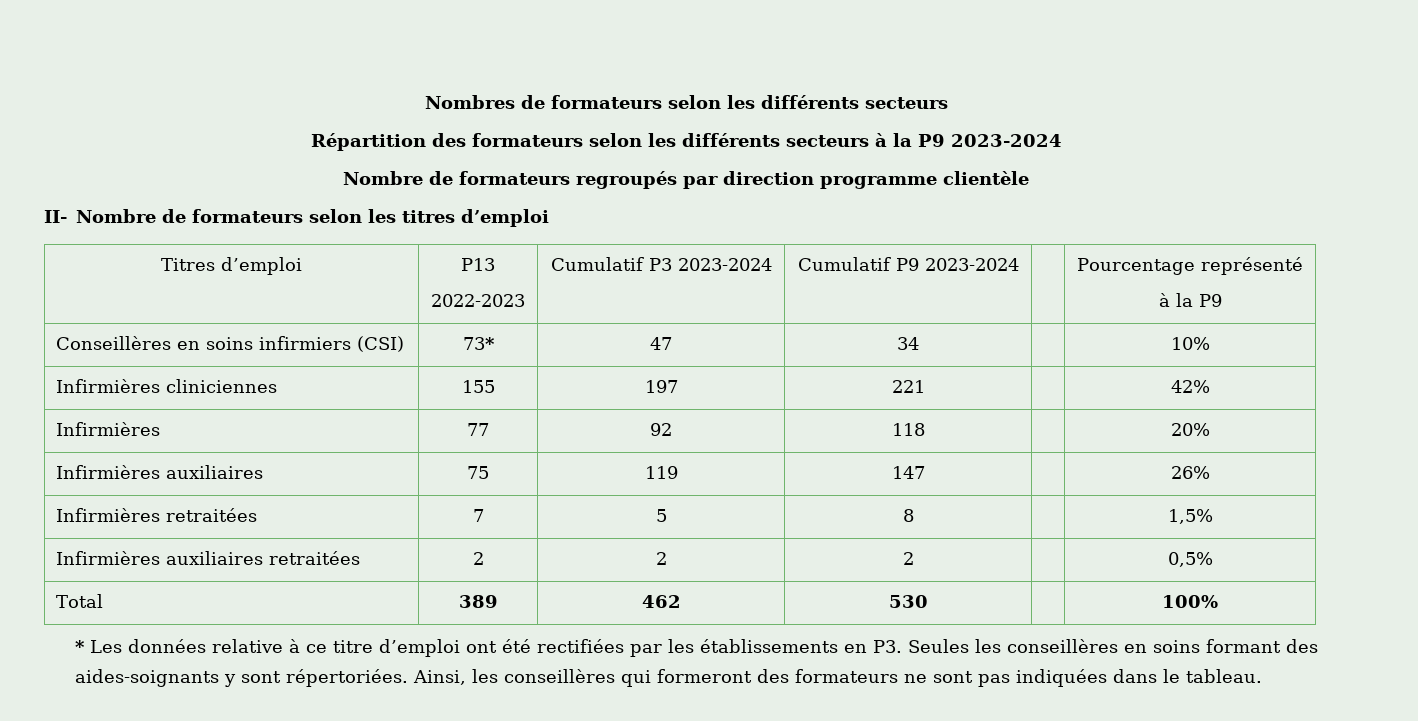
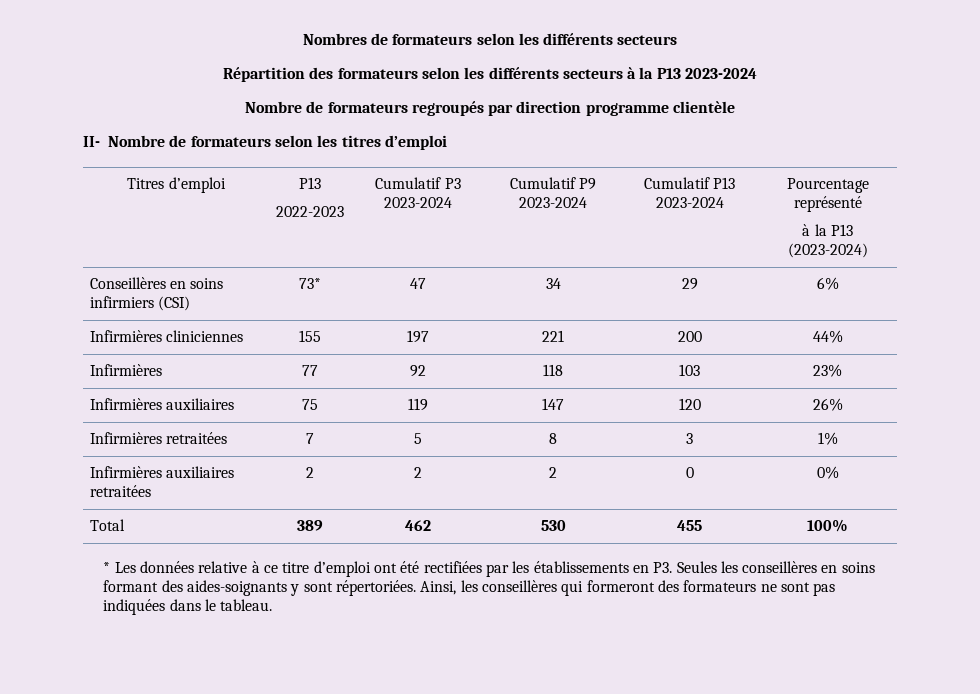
[917,134,945,147] P9 -> [656,68,681,79] P13
(1019, 264) none -> [643,177,736,189] [655,197,724,208] Cumulatif P13 2023-2024
[1198,294,1222,307] P9 -> [830,224,853,236] [787,243,868,258] P13 (2023-2024)
[1170,337,1210,350] | 10% -> [681,278,698,290] [816,277,839,290] 29 | 6%
[1170,380,1210,393] | 42% -> [677,331,702,342] [812,330,843,343] 200 | 44%
[1170,423,1210,436] | 20% -> [679,364,700,376] [813,364,842,377] 103 | 23%
(925, 472) none -> [678,398,701,410] 120
[1167,509,1213,524] | 1,5% -> [686,433,693,444] [817,432,838,445] 3 | 1%
[1167,552,1213,567] | 0,5% -> [685,467,694,478] [816,466,839,479] 0 | 0%
(928, 601) none -> [677,520,702,531] 455

